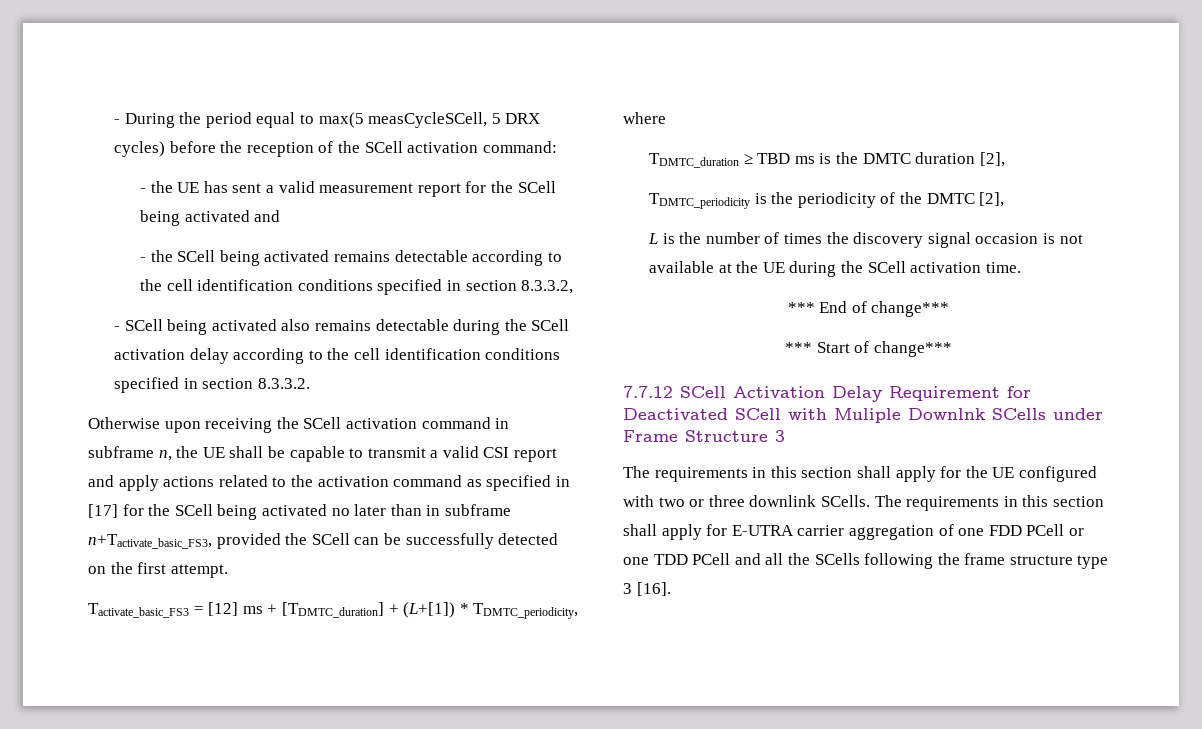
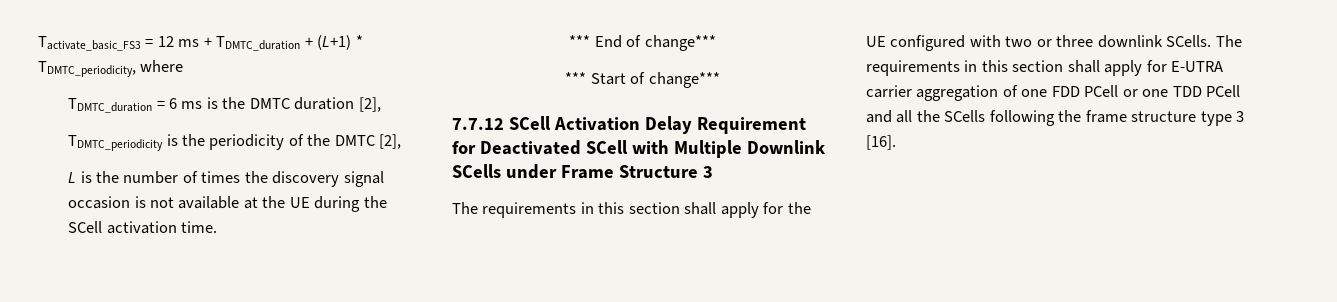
[114,112,541,128] [114,141,557,157] [140,181,556,197] [140,210,281,226] [140,250,562,266] [140,279,574,295] [114,319,570,335] [114,348,561,364] [114,377,310,393] [88,417,510,433] [88,446,558,462] [88,475,570,491] [88,504,511,520] [88,533,559,549] [88,562,228,578] - During the period equal to max(5 measCycleSCell, 5 DRX cycles) before the reception of the SCell activation command: // - the UE has sent a valid measurement report for the SCell being activated and // - the SCell being activated remains detectable according to the cell identification conditions specified in section 8.3.3.2, // - SCell being activated also remains detectable during the SCell activation delay according to the cell identification conditions specified in section 8.3.3.2. // Otherwise upon receiving the SCell activation command in subframe n, the UE shall be capable to transmit a valid CSI report and apply actions related to the activation command as specified in [17] for the SCell being activated no later than in subframe n+Tactivate_basic_FS3, provided the SCell can be successfully detected on the first attempt. // -> (38, 43) none
[208,602,239,616] [12] -> [157,36,174,47] 12
[281,602,456,618] [TDMTC_duration] + (L+[1]) -> [216,35,352,51] TDMTC_duration + (L+1)
[743,153,791,164] ≥ TBD -> [156,98,178,109] = 6
[834,408,986,423] Muliple Downlnk -> [673,140,826,158] Multiple Downlink

